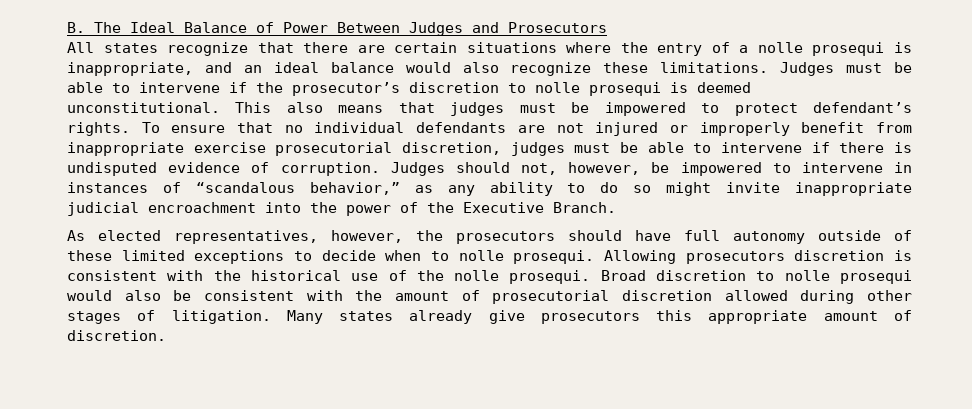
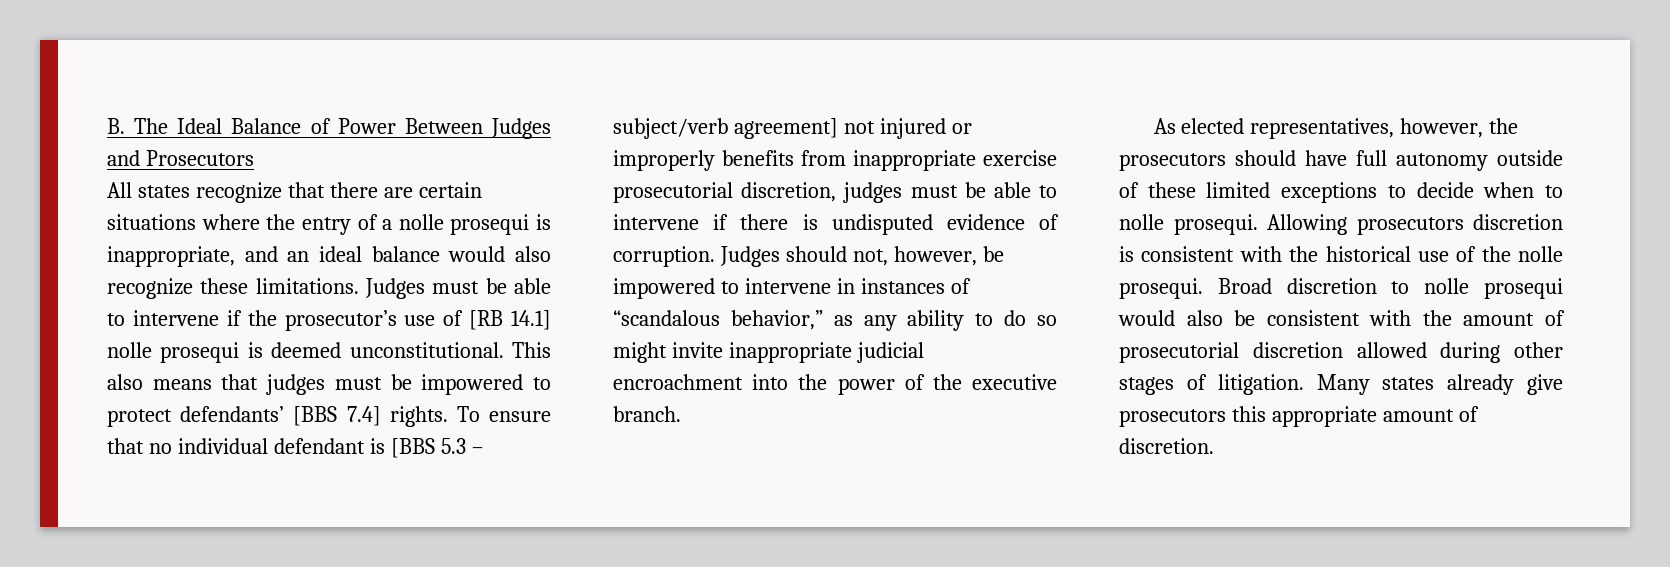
[409,82,526,93] discretion to -> [404,310,551,330] use of [RB 14.1]
[813,102,912,113] defendant’s -> [180,406,381,426] defendants’ [BBS 7.4]
[416,122,545,133] defendants are -> [273,438,483,458] [613,118,838,139] defendant is [BBS 5.3 – subject/verb agreement]
[801,122,865,133] benefit -> [722,150,794,166] benefits
[463,202,616,213] Executive Branch. -> [972,374,1057,390] [613,406,681,422] executive branch.

